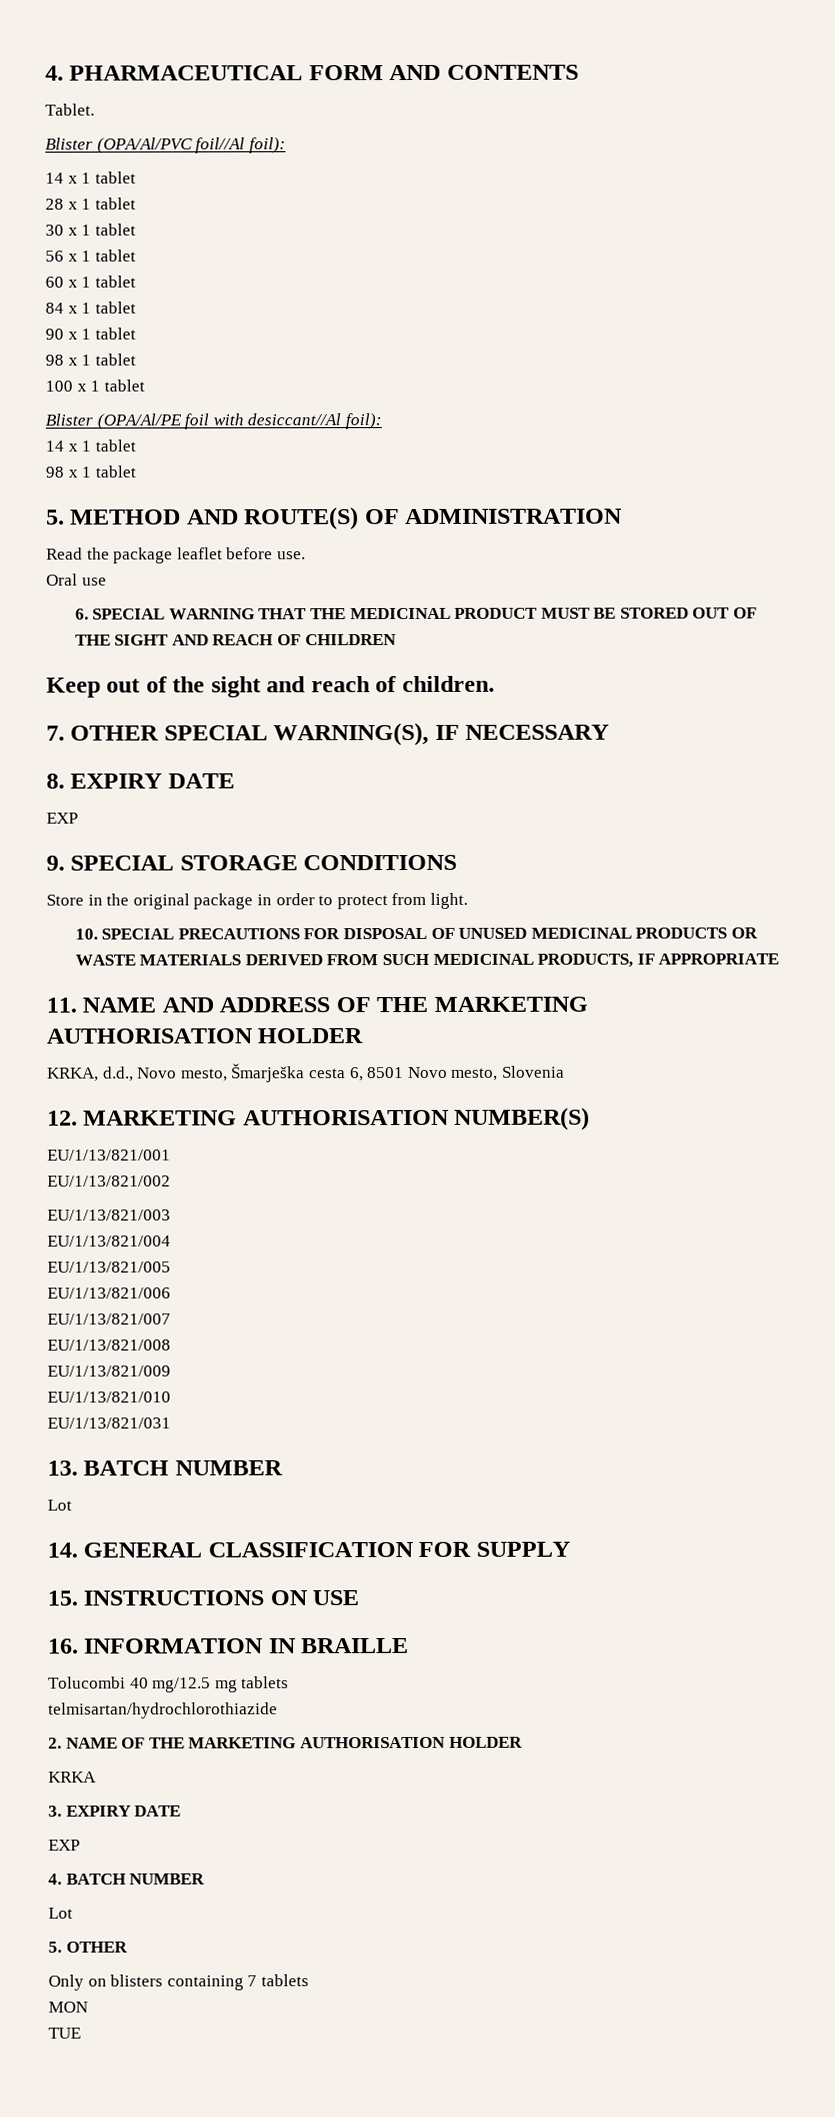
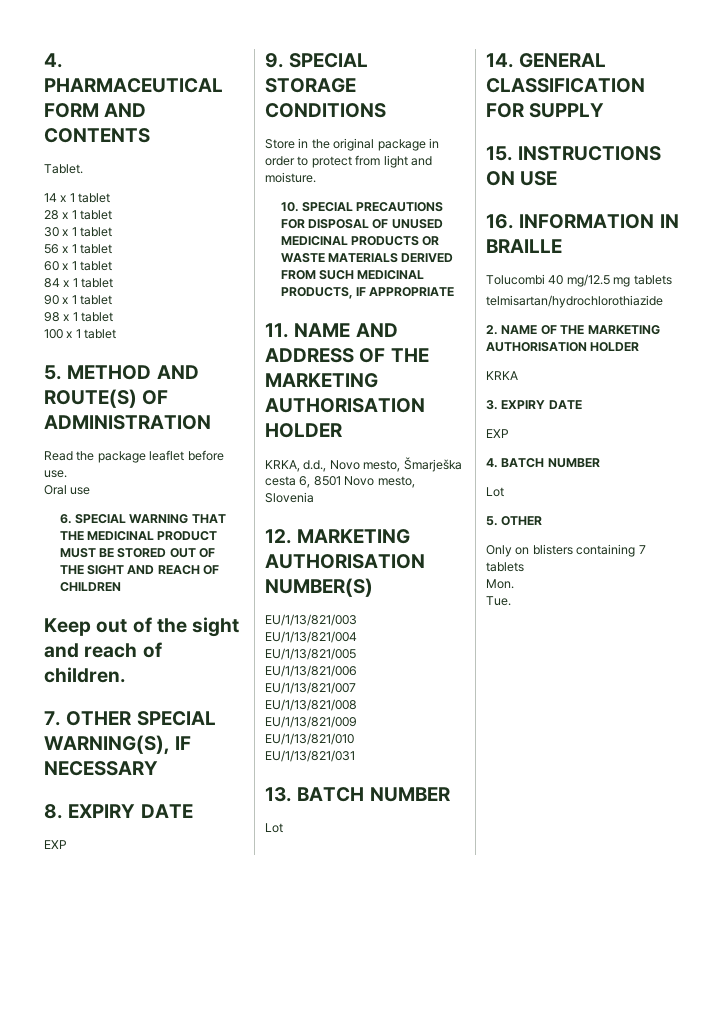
[45,137,286,154] // Blister (OPA/Al/PVC foil//Al foil): -> (83, 169) none
[45,413,382,430] [45,439,136,452] [45,465,136,478] // Blister (OPA/Al/PE foil with desiccant//Al foil): // 14 x 1 tablet // 98 x 1 tablet -> (117, 334) none
[429,892,468,909] light. -> [383,155,432,168] [265,172,316,183] light and moisture.
[47,1149,171,1161] [47,1175,171,1187] // EU/1/13/821/001 // EU/1/13/821/002 -> (373, 587) none
[48,2001,88,2013] [48,2027,81,2039] MON // TUE -> [486,579,514,589] [486,596,511,606] Mon. // Tue.

